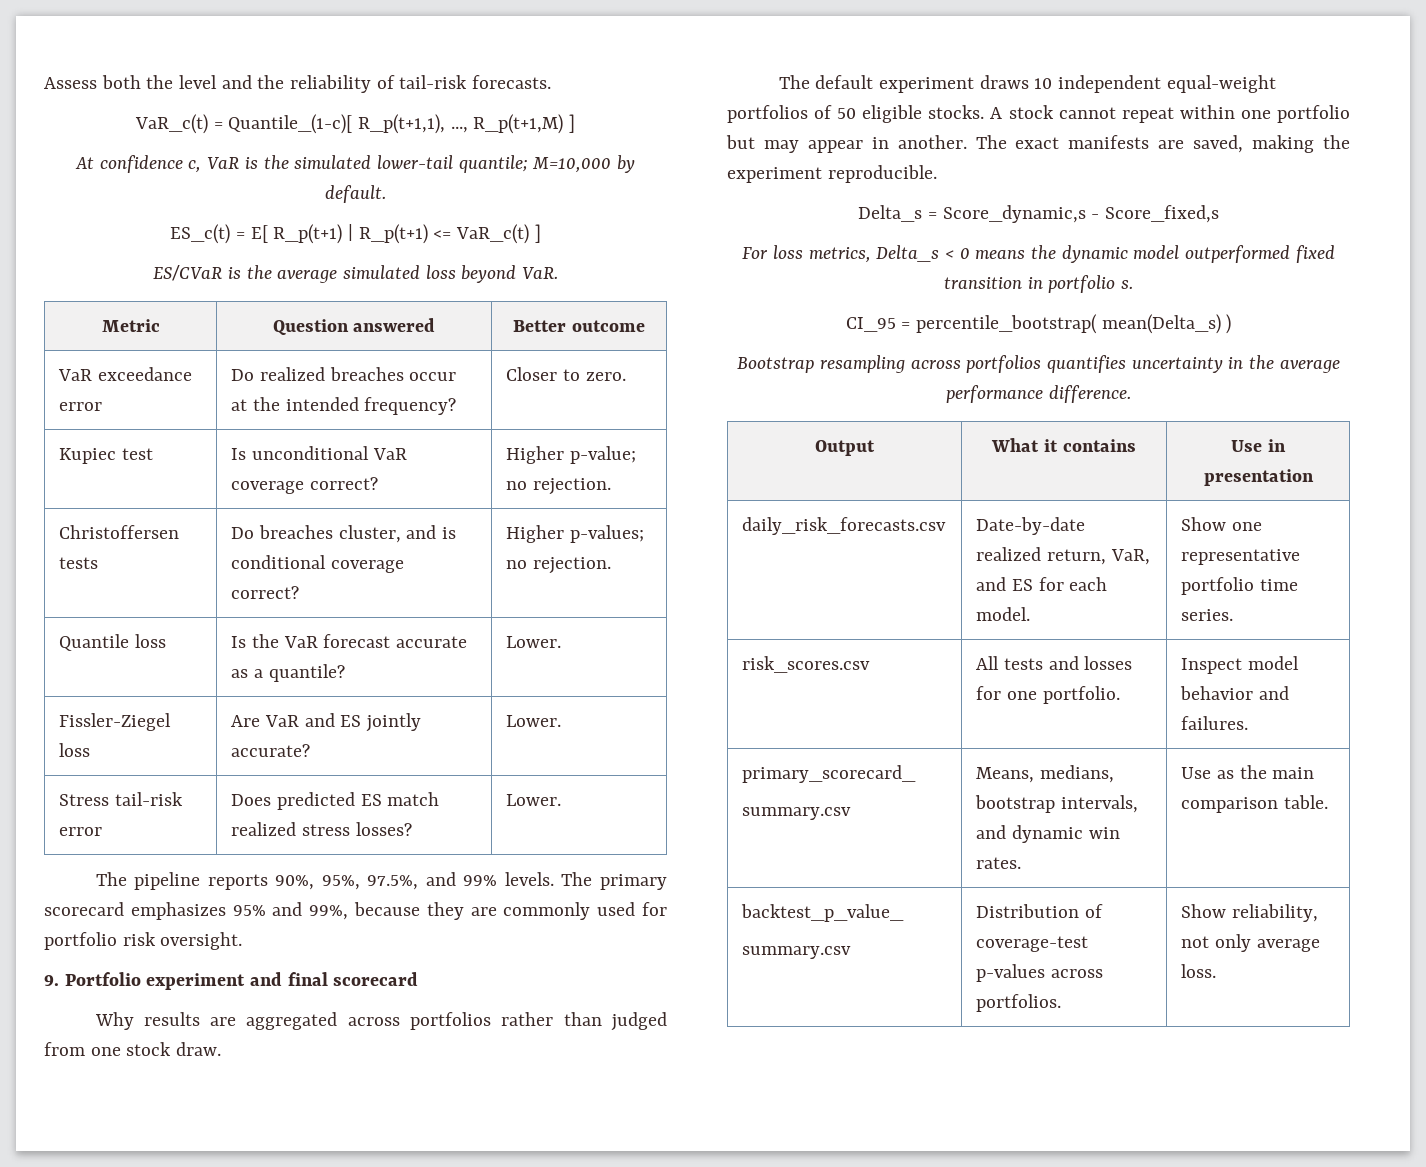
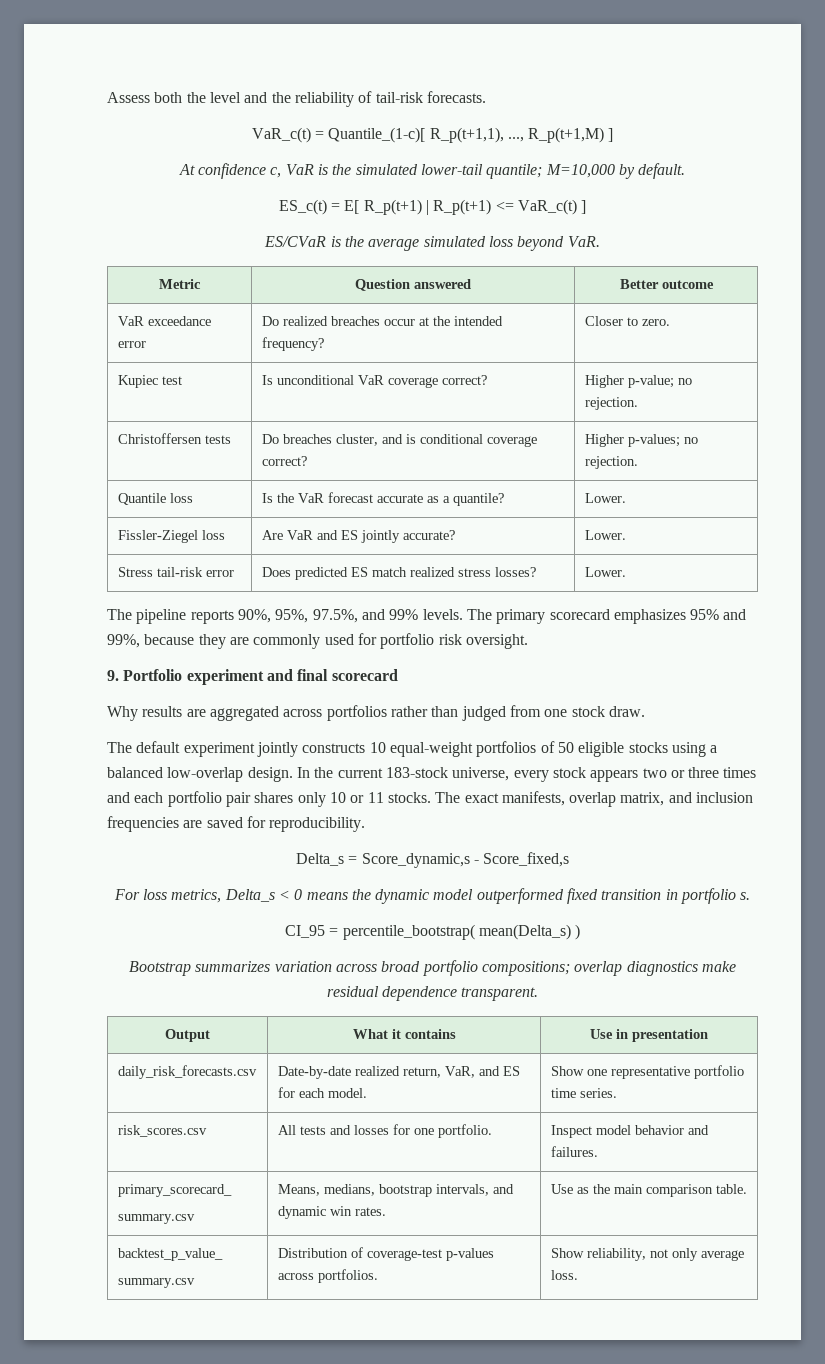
[979,75,1161,93] draws 10 independent -> [256,742,386,757] jointly constructs 10
[928,105,1350,123] [726,135,1350,153] [727,165,937,183] stocks. A stock cannot repeat within one portfolio but may appear in another. The exact manifests are saved, making the experiment reproducible. -> [628,742,718,757] [107,767,757,782] [107,791,754,807] [107,816,366,832] stocks using a balanced low-overlap design. In the current 183-stock universe, every stock appears two or three times and each portfolio pair shares only 10 or 11 stocks. The exact manifests, overlap matrix, and inclusion frequencies are saved for reproducibility.
[819,355,1340,373] [946,385,1131,403] resampling across portfolios quantifies uncertainty in the average performance difference. -> [195,960,736,976] [326,986,539,1001] summarizes variation across broad portfolio compositions; overlap diagnostics make residual dependence transparent.

